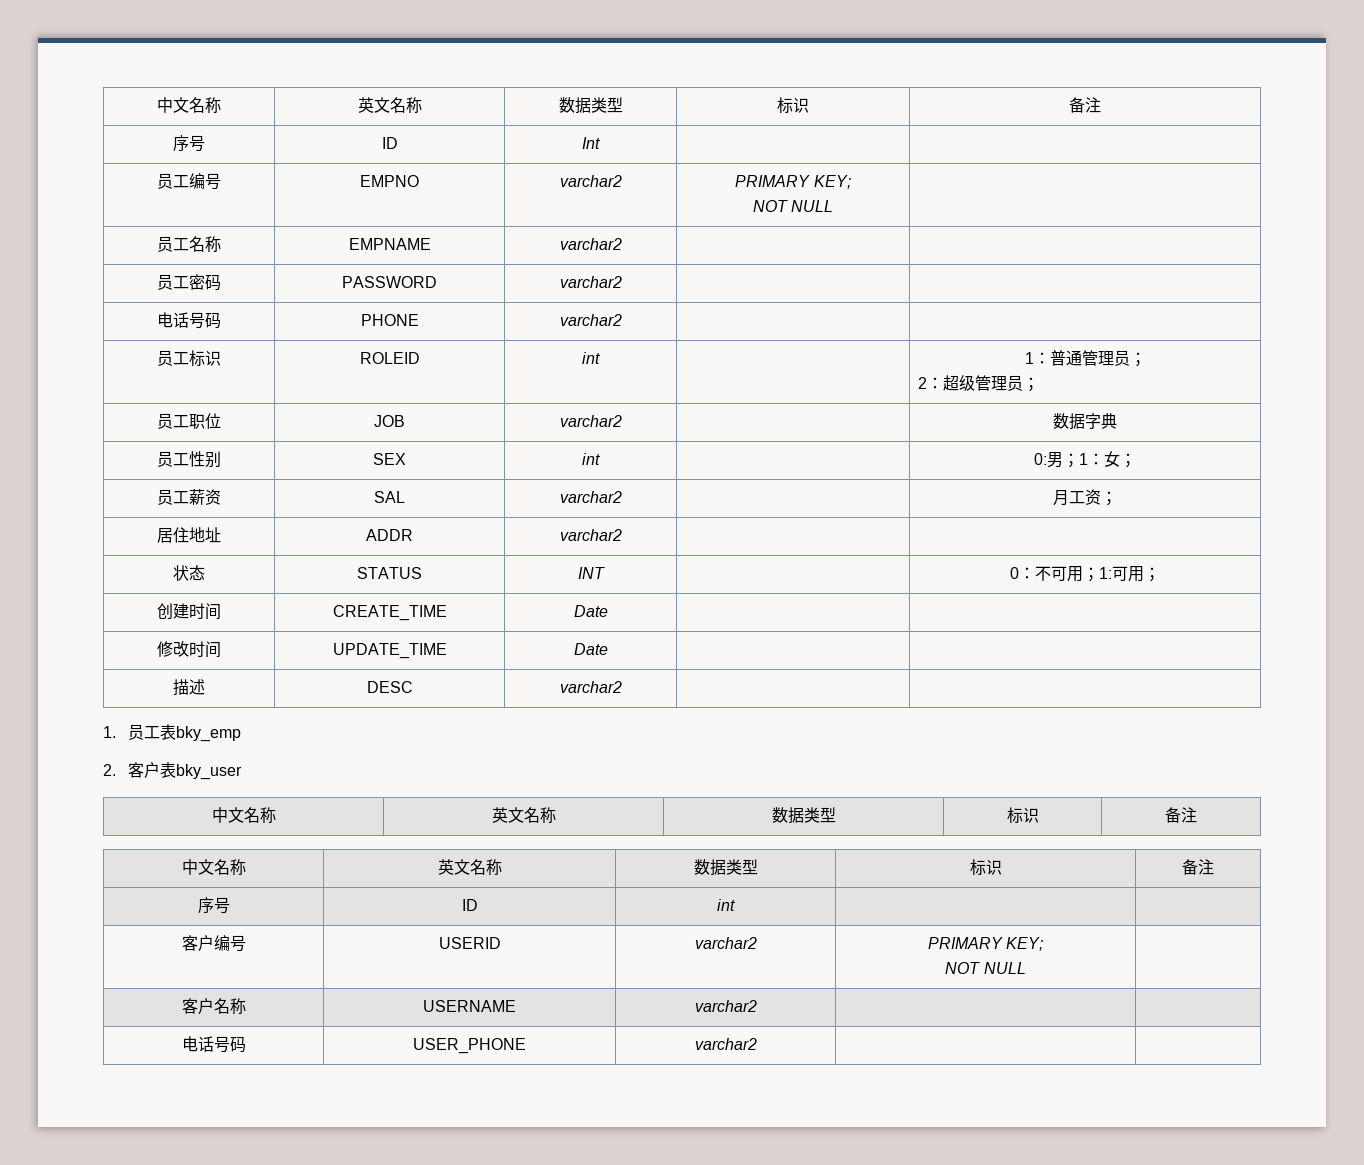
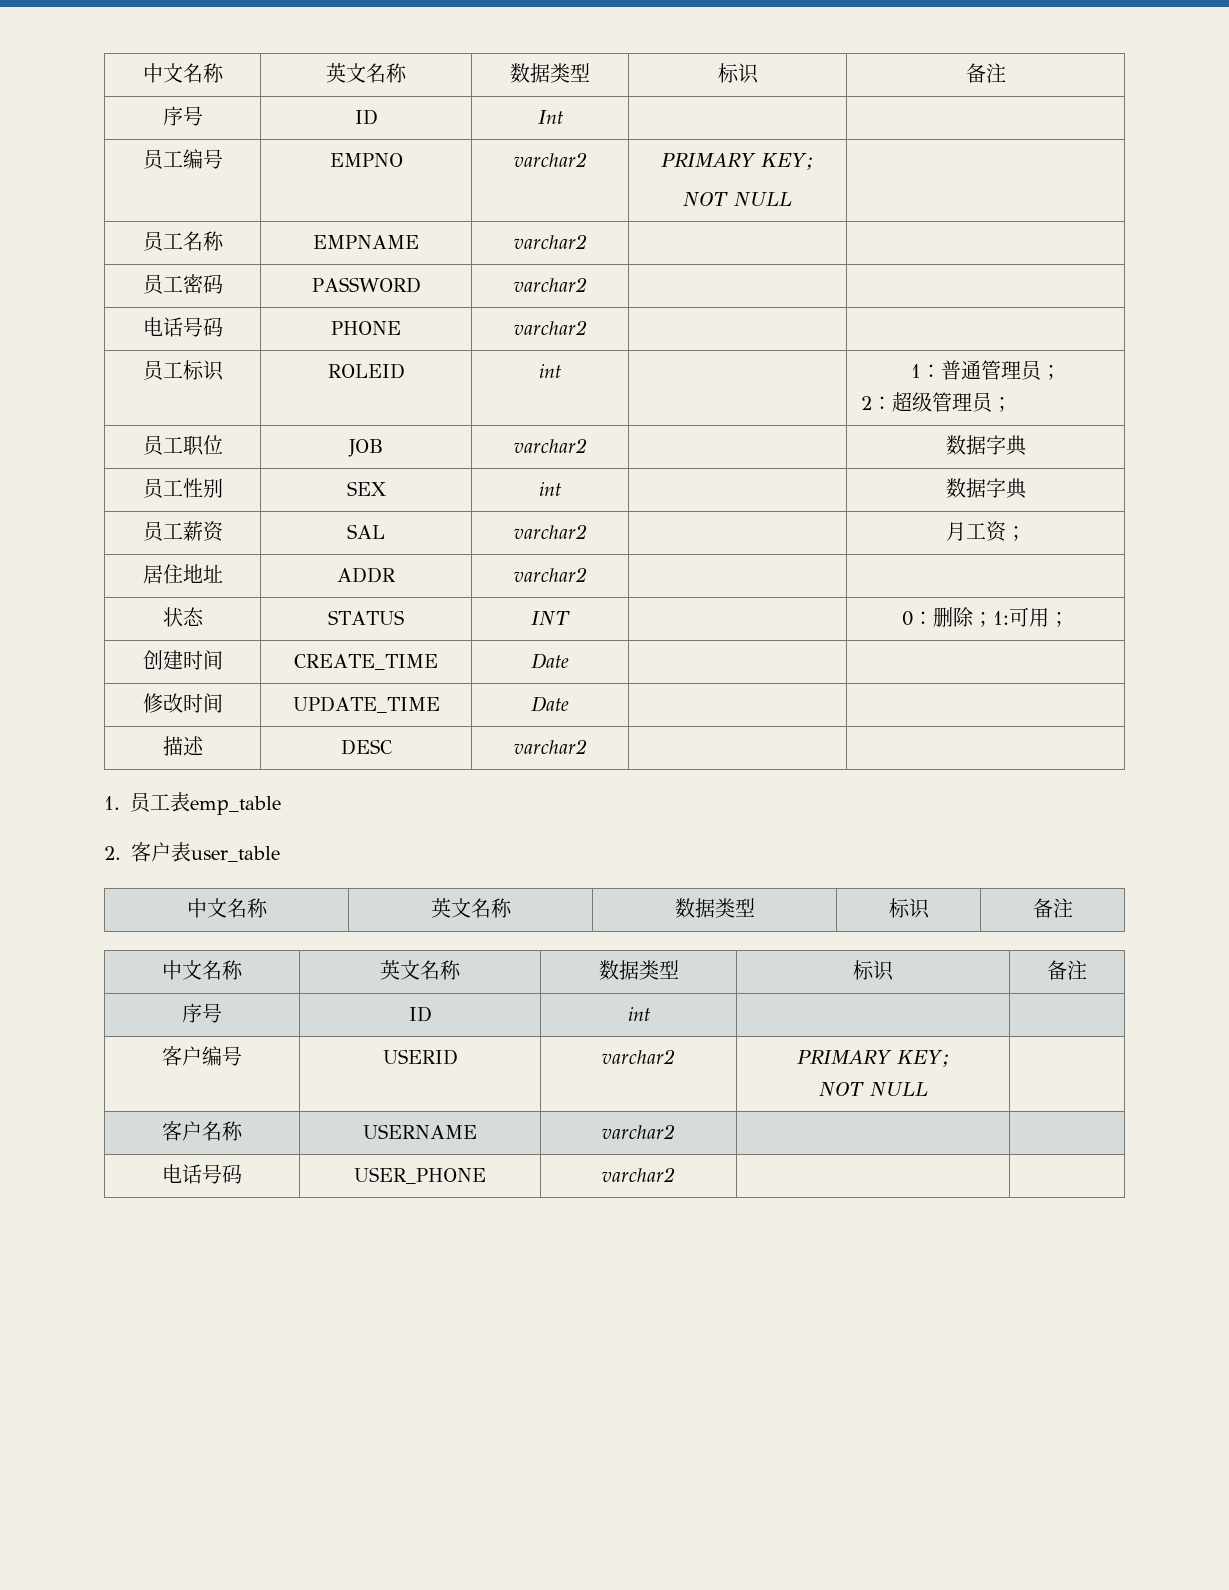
[1034,451,1136,468] 0:男；1：女； -> [945,478,1027,499] 数据字典
[1035,566,1083,582] 不可用 -> [933,607,974,627] 删除
[176,726,242,742] bky_emp -> [190,796,281,815] emp_table
[176,764,243,780] bky_user -> [191,846,280,862] user_table

